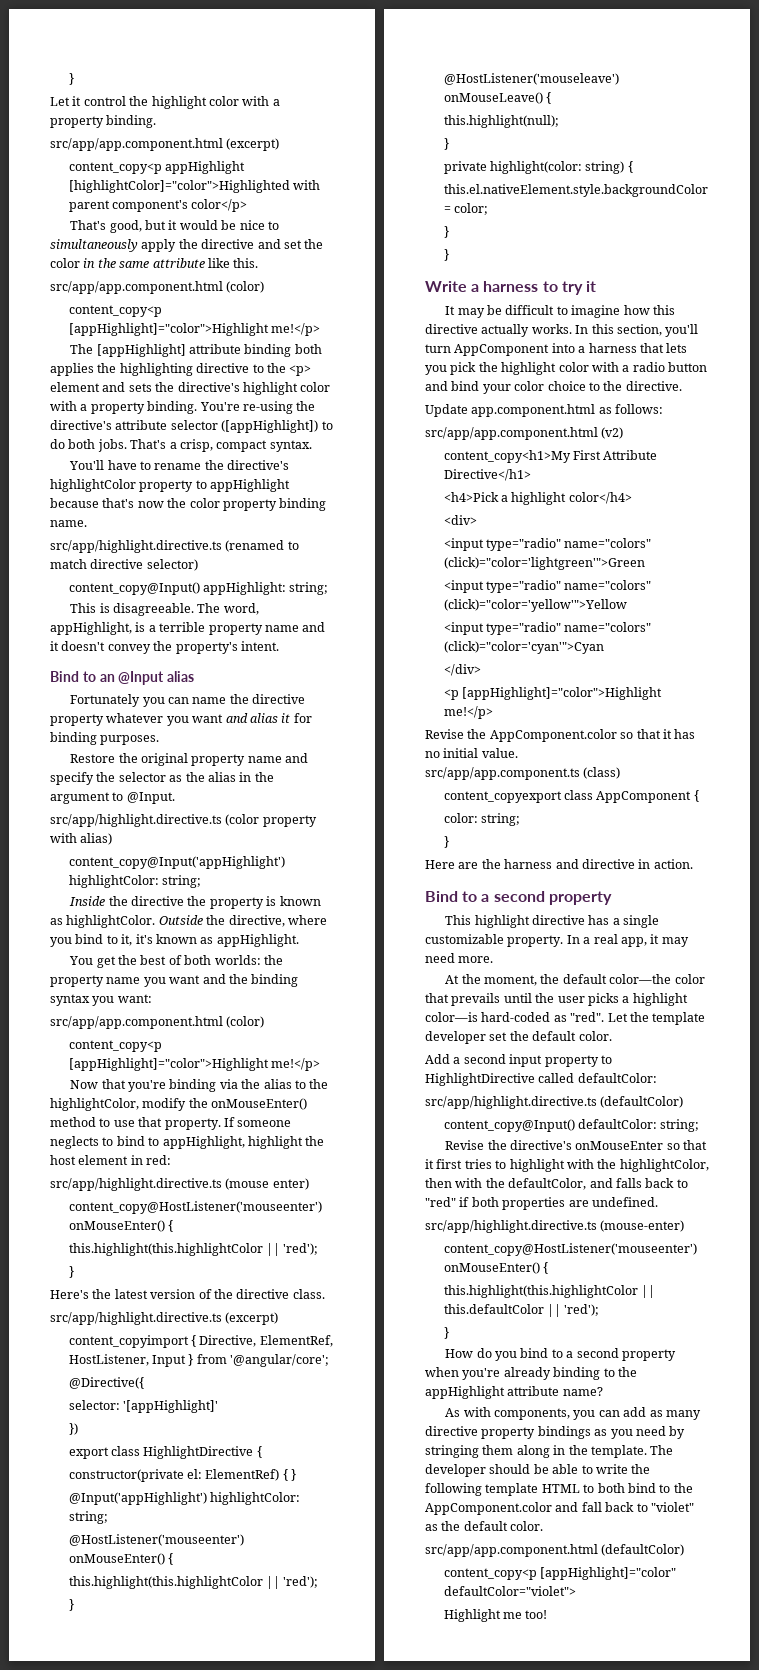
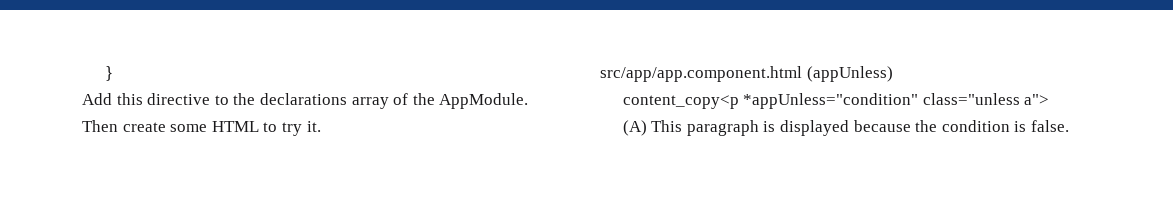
[68,73,74,85] [50,96,280,109] [50,115,157,128] [50,138,280,151] [68,161,245,174] [68,180,320,193] [68,199,248,212] [70,220,279,233] [50,239,324,252] [50,258,259,268] [50,281,265,294] [68,305,162,317] [68,323,320,336] [70,344,322,357] [50,363,312,376] [50,382,331,395] [50,401,316,414] [50,420,333,433] [50,439,312,452] [69,460,290,470] [50,479,291,492] [50,498,327,511] [50,520,87,527] [50,540,299,553] [50,559,198,571] [68,582,329,595] [70,603,259,616] [50,622,326,635] [50,641,279,654] [50,671,195,685] [70,694,306,707] [50,713,312,726] [50,732,160,745] [70,753,309,766] [50,772,274,785] [50,792,175,804] [50,814,317,827] [50,833,113,845] [68,856,285,869] [68,875,201,888] [69,896,321,909] [50,915,327,928] [50,934,299,947] [69,955,283,968] [50,974,299,987] [50,994,152,1006] [50,1016,265,1029] [68,1040,162,1052] [68,1058,320,1071] [70,1079,329,1092] [50,1098,308,1111] [50,1117,292,1130] [50,1136,325,1149] [50,1155,172,1165] [50,1178,309,1191] [68,1201,322,1214] [68,1220,173,1232] [68,1243,319,1256] [68,1266,74,1278] [50,1289,325,1299] [50,1312,279,1325] [68,1335,333,1348] [68,1354,330,1367] [68,1377,144,1389] [68,1400,218,1413] [68,1423,78,1435] [68,1446,262,1459] [68,1469,297,1482] [68,1492,300,1505] [68,1511,108,1524] [68,1534,244,1546] [68,1553,173,1565] [68,1576,319,1589] [68,1599,74,1611] [443,73,619,85] [443,92,551,104] [443,115,559,128] [443,138,449,150] [443,161,633,174] [443,184,708,197] [443,203,488,215] [443,226,449,238] [443,249,449,261] [425,281,596,295] [445,305,675,318] [425,324,699,337] [425,343,688,356] [425,362,707,375] [425,381,682,394] [425,404,664,417] [425,427,624,440] [443,450,658,463] [443,469,531,481] [443,492,632,505] [443,515,477,525] [443,538,652,551] [443,557,645,570] [443,580,652,593] [443,599,627,612] [443,622,652,635] [443,641,604,654] [443,664,481,676] [443,687,662,700] [443,706,493,719] [425,729,696,742] [425,748,518,758] [425,767,621,780] [443,790,699,803] [443,813,520,826] [443,836,449,848] [425,859,693,869] [425,891,612,905] [445,915,660,928] [425,934,689,947] [425,953,494,963] [445,974,705,986] [425,993,688,1006] [425,1012,706,1025] [425,1031,612,1044] [425,1054,612,1067] [425,1073,657,1086] [425,1096,684,1109] [443,1119,700,1132] [445,1140,708,1150] [425,1159,709,1172] [425,1178,688,1190] [425,1197,658,1210] [425,1220,685,1233] [443,1243,697,1256] [443,1262,548,1274] [443,1285,655,1298] [443,1304,600,1317] [443,1327,449,1339] [445,1348,676,1361] [425,1367,637,1380] [425,1386,603,1399] [445,1407,701,1420] [425,1426,686,1439] [425,1445,674,1458] [425,1464,651,1477] [425,1483,693,1496] [425,1502,694,1515] [425,1521,544,1531] [425,1544,685,1557] [443,1567,676,1580] [443,1586,576,1596] [443,1609,548,1622] } // Let it control the highlight color with a property binding. // src/app/app.component.html (excerpt) // content_copy<p appHighlight [highlightColor]="color">Highlighted with parent component's color</p> // That's good, but it would be nice to simultaneously apply the directive and set the color in the same attribute like this. // src/app/app.component.html (color) // content_copy<p [appHighlight]="color">Highlight me!</p> // The [appHighlight] attribute binding both applies the highlighting directive to the <p> element and sets the directive's highlight color with a property binding. You're re-using the directive's attribute selector ([appHighlight]) to do both jobs. That's a crisp, compact syntax. // You'll have to rename the directive's highlightColor property to appHighlight because that's now the color property binding name. // src/app/highlight.directive.ts (renamed to match directive selector) // content_copy@Input() appHighlight: string; // This is disagreeable. The word, appHighlight, is a terrible property name and it doesn't convey the property's intent. // Bind to an @Input alias // Fortunately you can name the directive property whatever you want and alias it for binding purposes. // Restore the original property name and specify the selector as the alias in the argument to @Input. // src/app/highlight.directive.ts (color property with alias) // content_copy@Input('appHighlight') highlightColor: string; // Inside the directive the property is known as highlightColor. Outside the directive, where you bind to it, it's known as appHighlight. // You get the best of both worlds: the property name you want and the binding syntax you want: // src/app/app.component.html (color) // content_copy<p [appHighlight]="color">Highlight me!</p> // Now that you're binding via the alias to the highlightColor, modify the onMouseEnter() method to use that property. If someone neglects to bind to appHighlight, highlight the host element in red: // src/app/highlight.directive.ts (mouse enter) // content_copy@HostListener('mouseenter') onMouseEnter() { // this.highlight(this.highlightColor || 'red'); // } // Here's the latest version of the directive class. // src/app/highlight.directive.ts (excerpt) // content_copyimport { Directive, ElementRef, HostListener, Input } from '@angular/core'; // @Directive({ // selector: '[appHighlight]' // }) // export class HighlightDirective { // constructor(private el: ElementRef) { } // @Input('appHighlight') highlightColor: string; // @HostListener('mouseenter') onMouseEnter() { // this.highlight(this.highlightColor || 'red'); // } // @HostListener('mouseleave') onMouseLeave() { // this.highlight(null); // } // private highlight(color: string) { // this.el.nativeElement.style.backgroundColor = color; // } // } // Write a harness to try it // It may be difficult to imagine how this directive actually works. In this section, you'll turn AppComponent into a harness that lets you pick the highlight color with a radio button and bind your color choice to the directive. // Update app.component.html as follows: // src/app/app.component.html (v2) // content_copy<h1>My First Attribute Directive</h1> // <h4>Pick a highlight color</h4> // <div> // <input type="radio" name="colors" (click)="color='lightgreen'">Green // <input type="radio" name="colors" (click)="color='yellow'">Yellow // <input type="radio" name="colors" (click)="color='cyan'">Cyan // </div> // <p [appHighlight]="color">Highlight me!</p> // Revise the AppComponent.color so that it has no initial value. // src/app/app.component.ts (class) // content_copyexport class AppComponent { // color: string; // } // Here are the harness and directive in action. // Bind to a second property // This highlight directive has a single customizable property. In a real app, it may need more. // At the moment, the default color—the color that prevails until the user picks a highlight color—is hard-coded as "red". Let the template developer set the default color. // Add a second input property to HighlightDirective called defaultColor: // src/app/highlight.directive.ts (defaultColor) // content_copy@Input() defaultColor: string; // Revise the directive's onMouseEnter so that it first tries to highlight with the highlightColor, then with the defaultColor, and falls back to "red" if both properties are undefined. // src/app/highlight.directive.ts (mouse-enter) // content_copy@HostListener('mouseenter') onMouseEnter() { // this.highlight(this.highlightColor || this.defaultColor || 'red'); // } // How do you bind to a second property when you're already binding to the appHighlight attribute name? // As with components, you can add as many directive property bindings as you need by stringing them along in the template. The developer should be able to write the following template HTML to both bind to the AppComponent.color and fall back to "violet" as the default color. // src/app/app.component.html (defaultColor) // content_copy<p [appHighlight]="color" defaultColor="violet"> // Highlight me too! -> [104,66,113,81] [82,93,529,109] [82,120,321,136] [600,66,893,82] [622,93,1050,109] [622,120,1069,136] } // Add this directive to the declarations array of the AppModule. // Then create some HTML to try it. // src/app/app.component.html (appUnless) // content_copy<p *appUnless="condition" class="unless a"> // (A) This paragraph is displayed because the condition is false.

